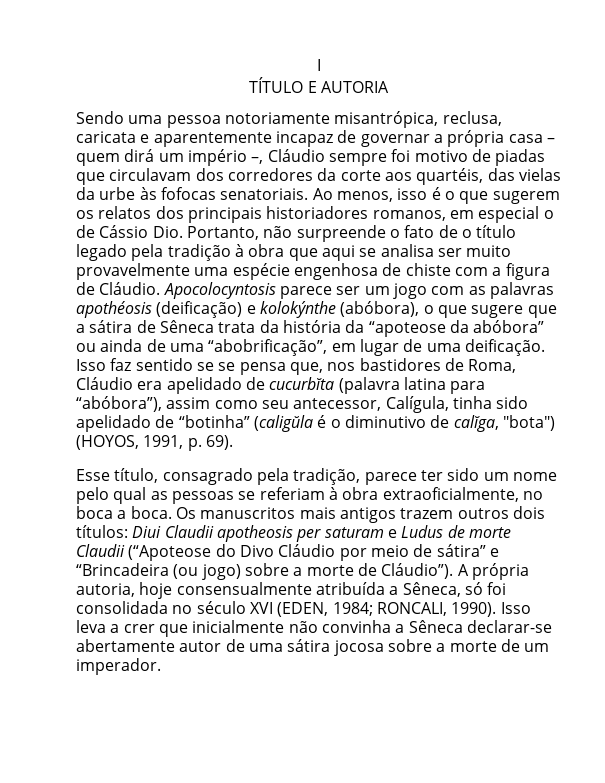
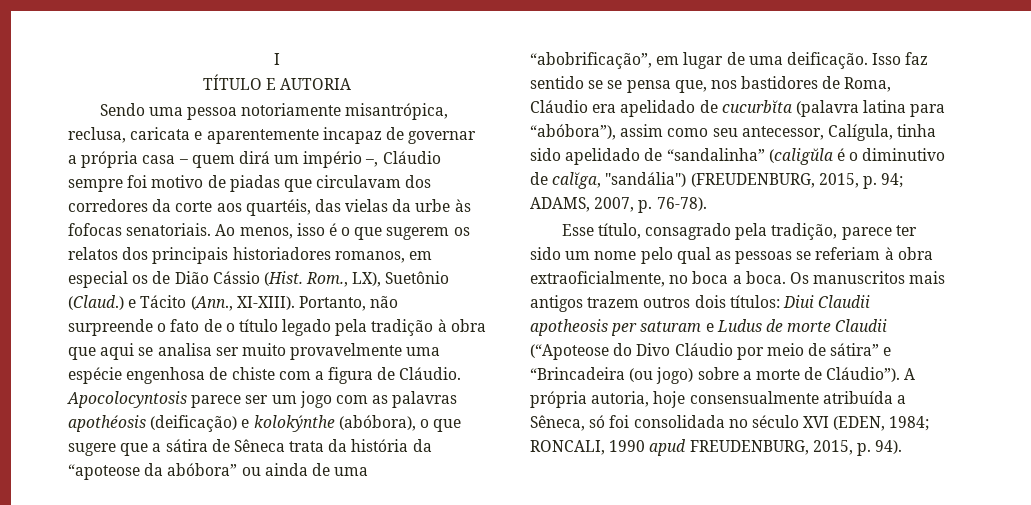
[543,210,554,219] [76,225,183,238] o de Cássio Dio. -> [132,271,450,287] [68,295,295,311] os de Dião Cássio (Hist. Rom., LX), Suetônio (Claud.) e Tácito (Ann., XI-XIII).
[178,415,250,428] “botinha” -> [666,148,765,161] “sandalinha”
[502,415,555,431] [76,435,233,451] "bota") (HOYOS, 1991, p. 69). -> [605,172,904,189] [530,197,707,213] "sandália") (FREUDENBURG, 2015, p. 94; ADAMS, 2007, p. 76-78).
[451,602,531,617] [76,620,552,637] [76,639,550,656] [76,658,161,675] 1990). Isso leva a crer que inicialmente não convinha a Sêneca declarar-se abertamente autor de uma sátira jocosa sobre a morte de um imperador. -> [609,439,903,456] 1990 apud FREUDENBURG, 2015, p. 94).

